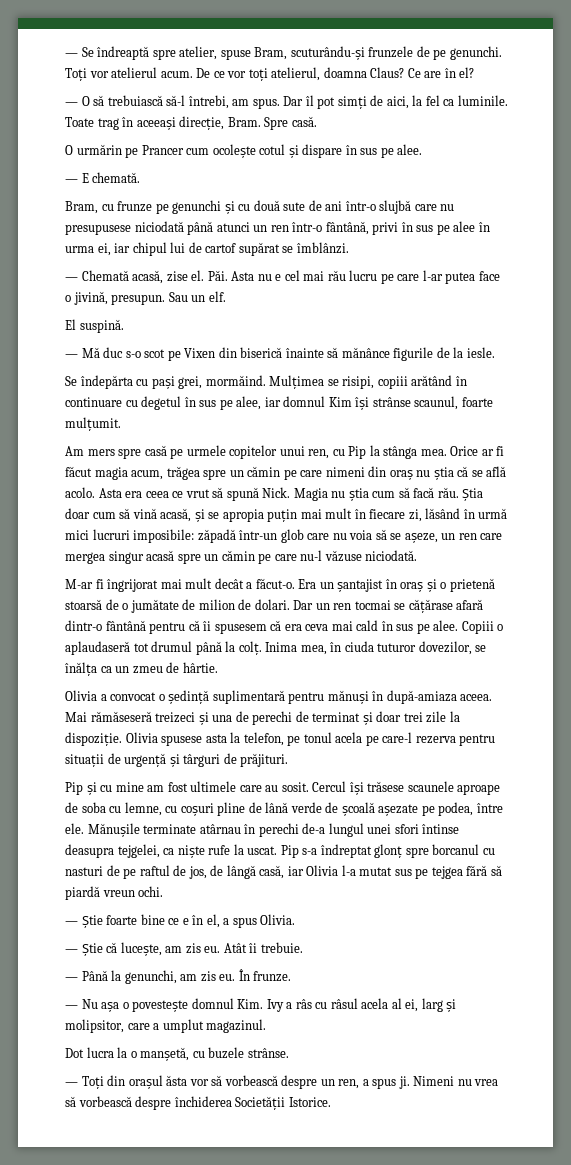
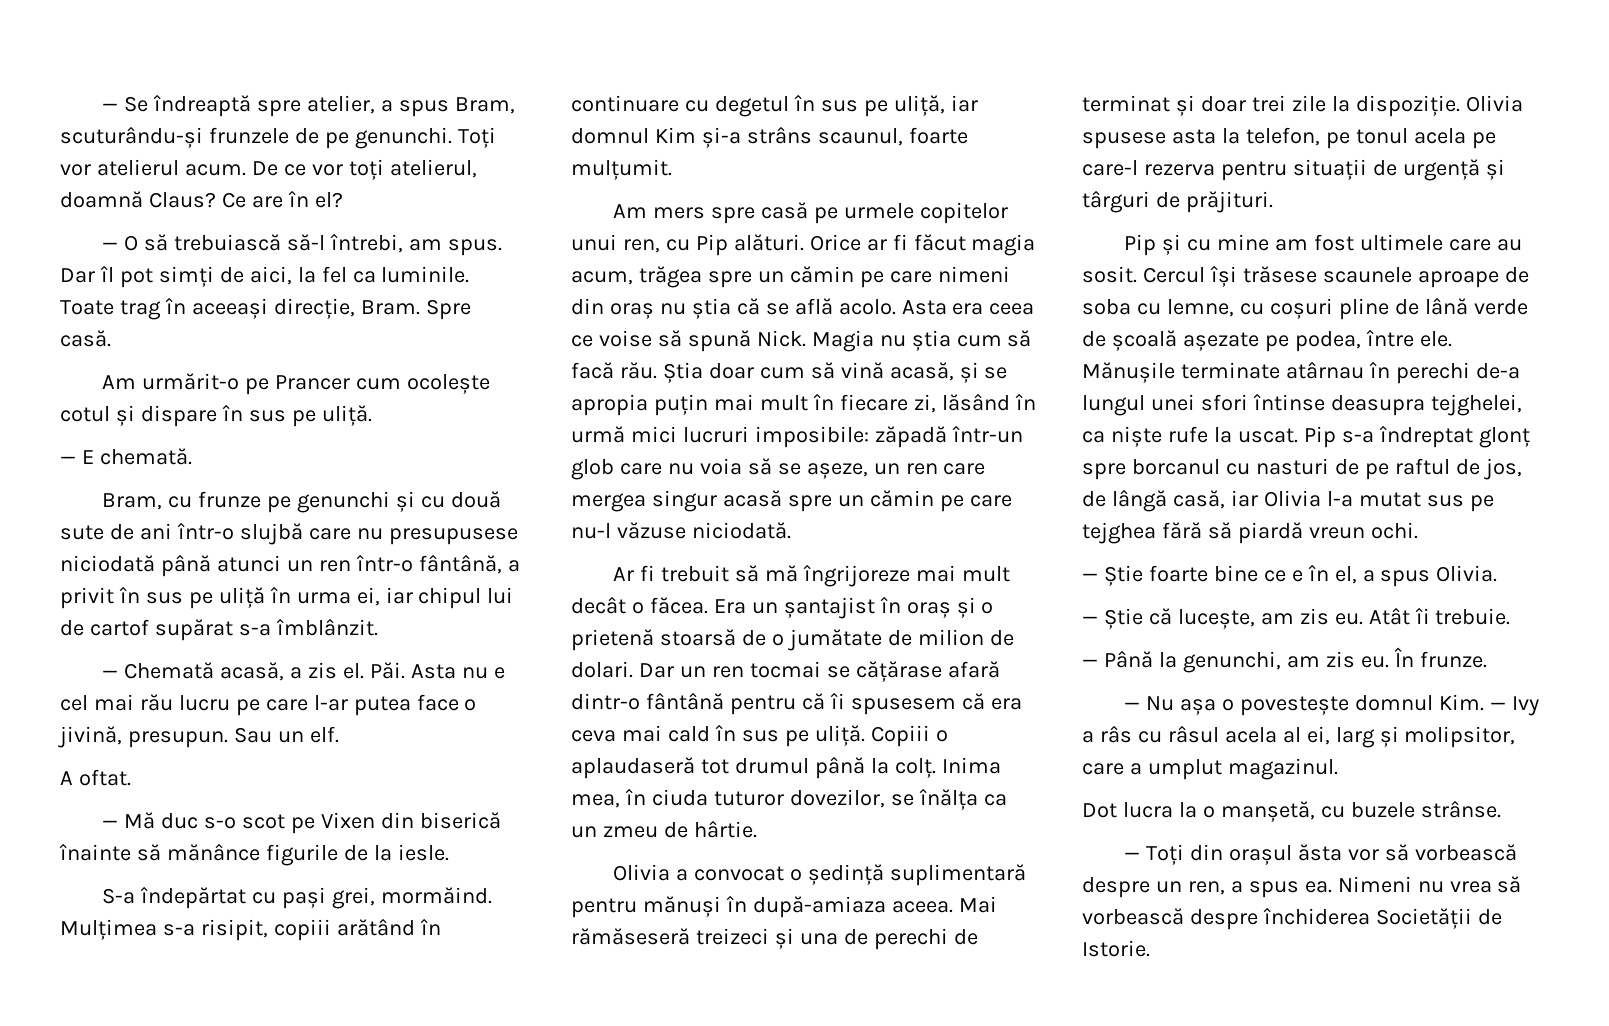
[220,49,251,60] spuse -> [380,100,449,117] a spus
[323,67,367,78] doamna -> [60,191,143,208] doamnă
[65,144,122,155] O urmărin -> [102,373,240,390] Am urmărit-o
[397,144,423,155] alee. -> [321,405,372,426] uliță.
[372,221,476,235] privi în sus pe alee -> [507,560,520,572] [60,586,265,609] a privit în sus pe uliță
[282,242,349,254] se îmblânzi. -> [238,618,378,636] s-a îmblânzit.
[166,271,188,282] zise -> [290,662,337,679] a zis
[65,319,124,333] El suspină. -> [60,769,131,786] A oftat.
[65,375,133,389] Se îndepărta -> [102,886,247,909] S-a îndepărtat
[327,376,375,389] se risipi, -> [162,919,268,941] s-a risipit,
[236,396,262,410] alee, -> [893,95,945,116] uliță,
[355,397,411,410] își strânse -> [701,126,812,148] și-a strâns
[369,445,447,459] la stânga mea. -> [733,234,804,251] alături.
[185,489,210,498] vrut -> [598,330,652,347] voise
[65,579,159,592] M-ar fi îngrijorat -> [613,564,910,587] Ar fi trebuit să mă îngrijoreze
[246,578,295,589] a făcut-o. -> [631,597,708,614] o făcea.
[433,620,459,631] alee. -> [814,725,865,746] uliță.
[117,844,160,858] tejgelei, -> [1430,394,1522,416] tejghelei,
[431,866,463,879] tejgea -> [1082,522,1156,544] tejghea
(264, 1004) none -> [1489,702,1506,710] —
[398,1076,410,1089] ji. -> [1304,881,1332,893] ea.
[288,1097,331,1107] Istorice. -> [1477,909,1502,925] [1082,940,1150,957] de Istorie.

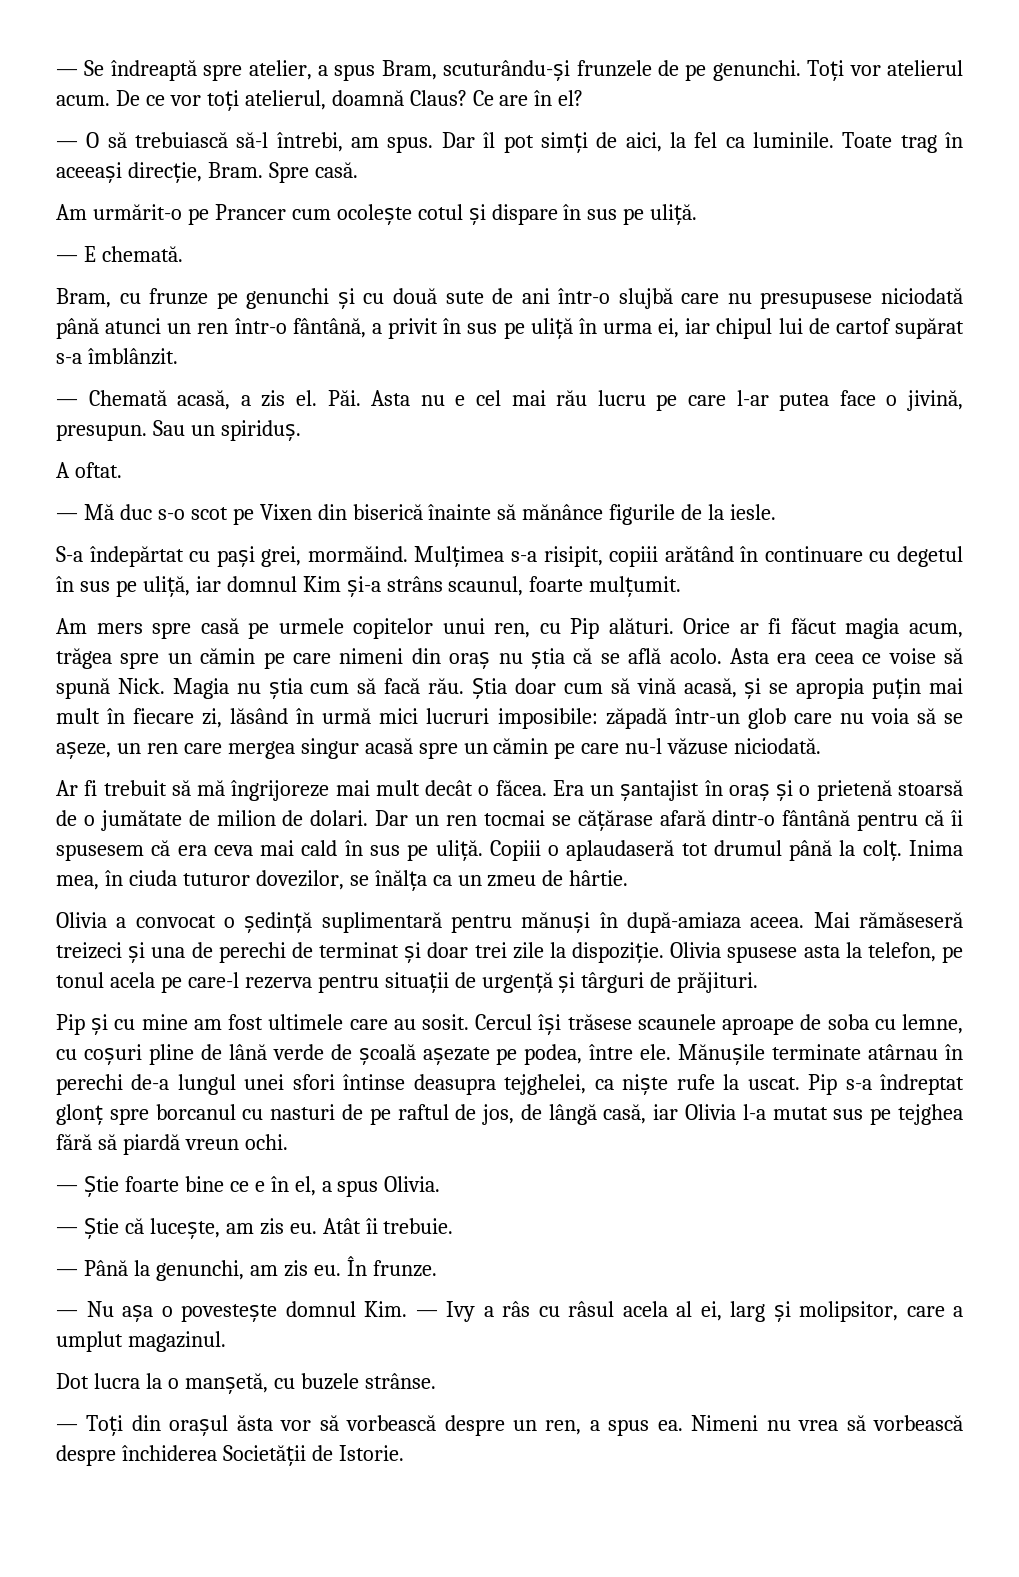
[309,726,339,743] elf. -> [220,420,301,441] spiriduș.

